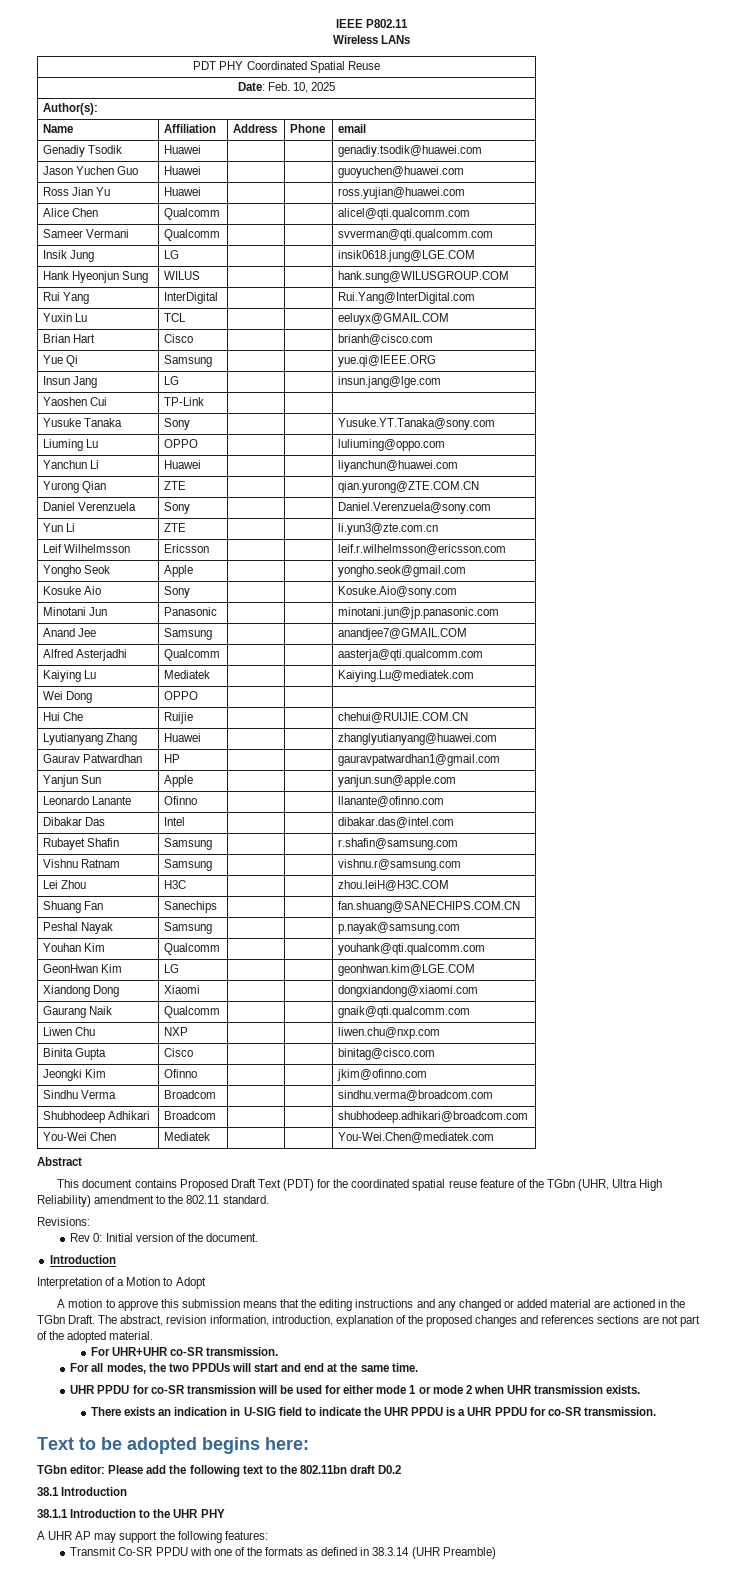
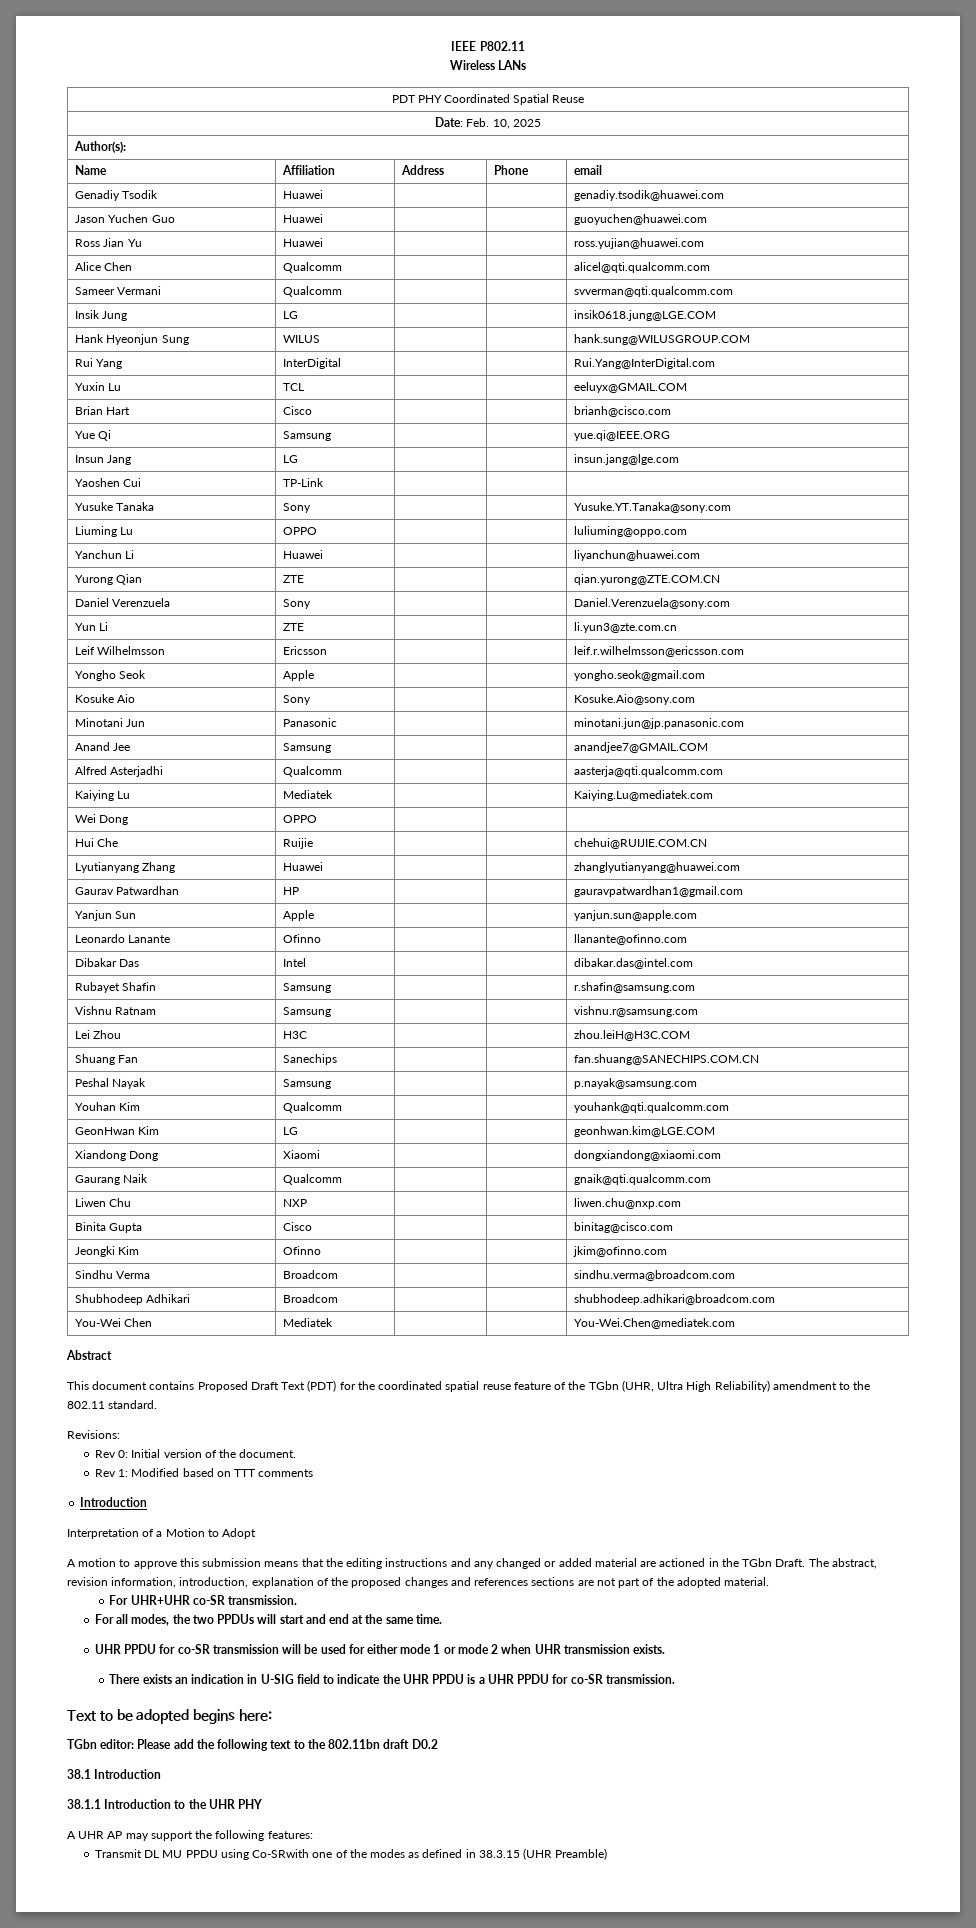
(258, 1237) none -> [94,1468,314,1477] // Rev 1: Modified based on TTT comments
[118,1547,211,1556] Co-SR PPDU with -> [144,1849,310,1860] DL MU PPDU using Co-SRwith
[265,1547,304,1556] formats -> [369,1849,405,1858] modes
[372,1547,410,1556] 38.3.14 -> [478,1850,520,1858] 38.3.15

